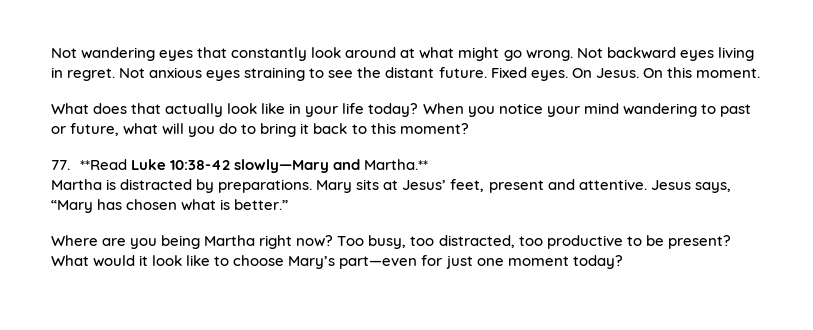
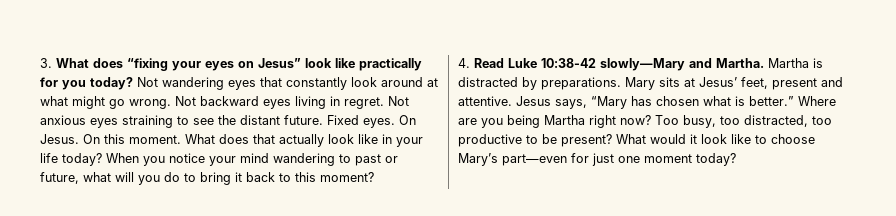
(51, 53) none -> [40,58,422,71] [40,77,133,90] 3. What does “fixing your eyes on Jesus” look like practically for you today?
(760, 73) // -> (181, 139) none
[51,159,127,170] 77. **Read -> [458,58,504,68] 4. Read
[364,159,429,170] Martha.** // -> [716,58,764,68] Martha.
(289, 204) // -> (794, 101) none

